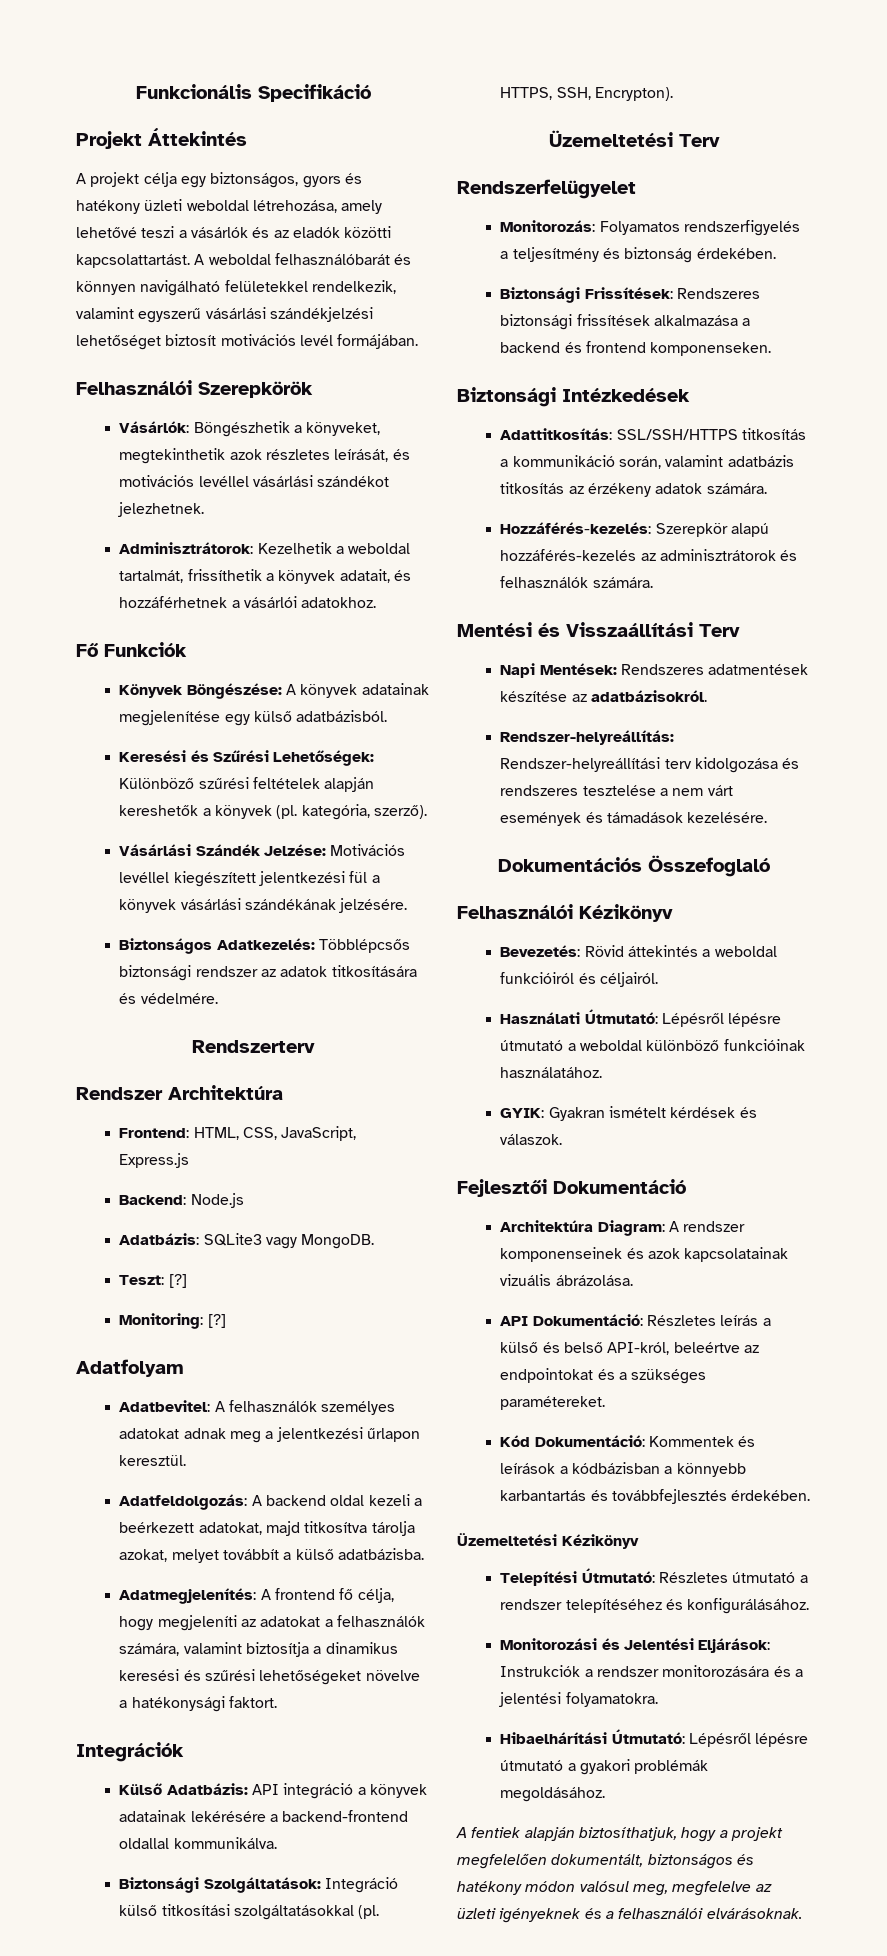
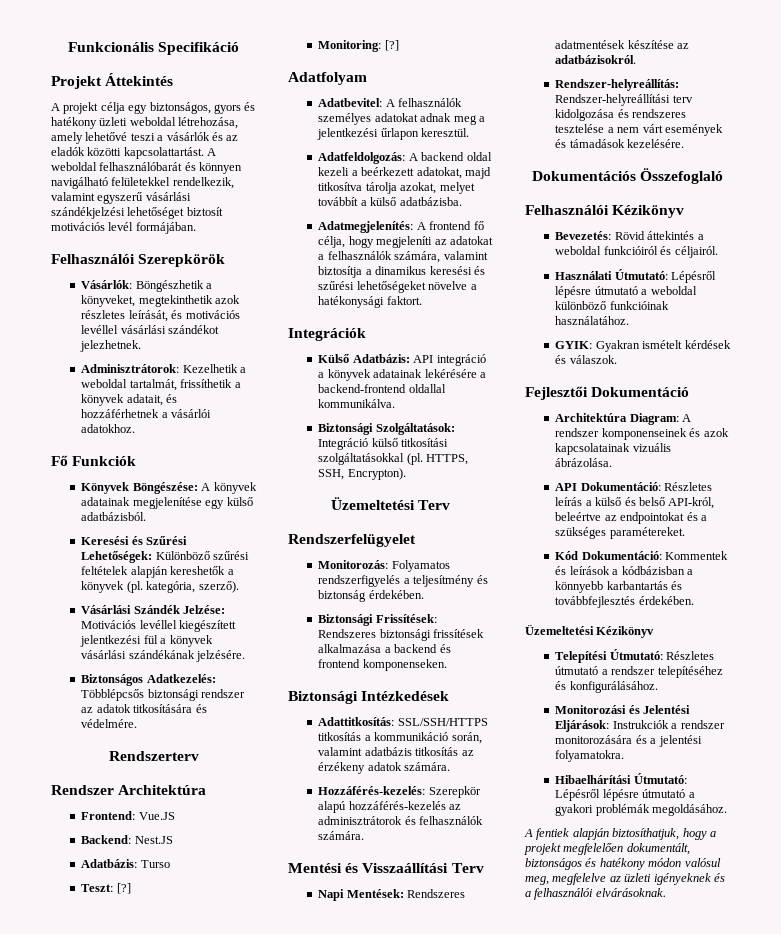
[193,1126,357,1141] [119,1153,190,1168] HTML, CSS, JavaScript, Express.js -> [138,812,175,820] Vue.JS
[190,1193,244,1208] [119,1233,375,1249] Node.js // Adatbázis: SQLite3 vagy MongoDB. -> [134,836,173,844] [81,859,170,868] Nest.JS // Adatbázis: Turso

